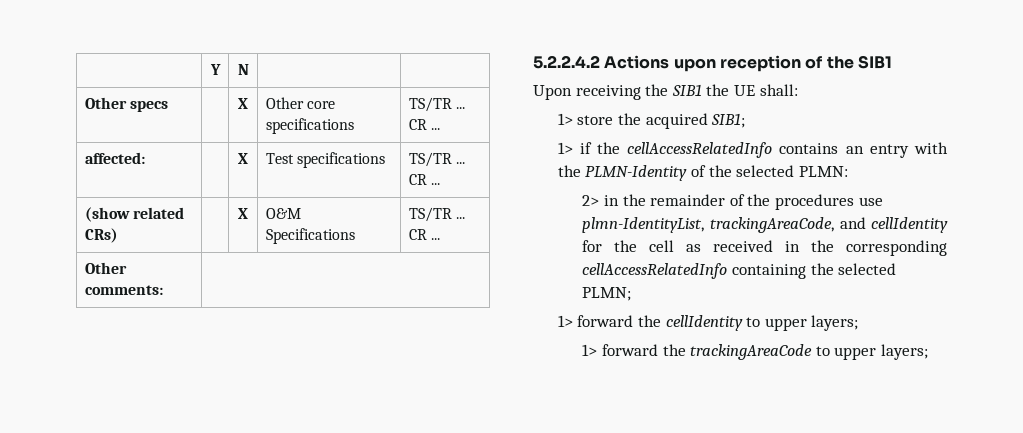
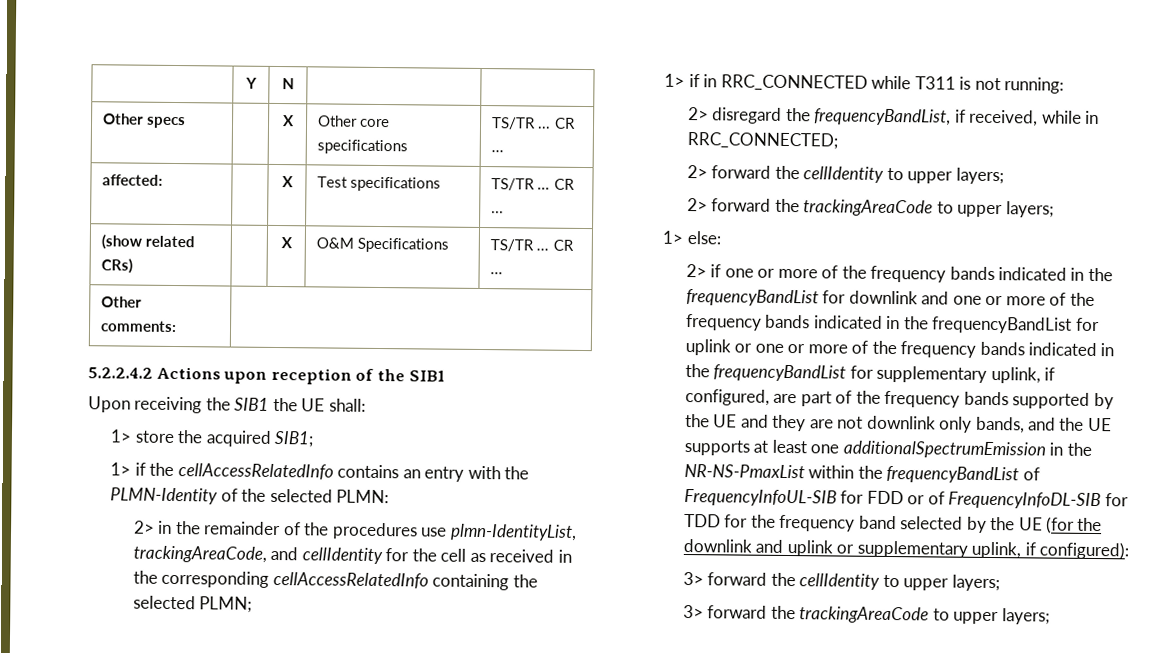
[577,315,859,331] [582,344,929,360] forward the cellIdentity to upper layers; // 1> forward the trackingAreaCode to upper layers; -> [688,74,1065,94] [687,107,1100,127] [686,132,838,150] [686,165,1004,185] [686,197,1054,218] [662,230,721,245] [685,263,1113,283] [685,288,1095,307] [685,313,1100,334] [684,338,1115,358] [684,363,1056,384] [684,388,1114,410] [684,413,1112,434] [683,439,1092,459] [683,463,1040,484] [683,488,1129,510] [683,513,1103,534] [682,538,1130,560] [682,571,1000,592] [682,604,1050,625] if in RRC_CONNECTED while T311 is not running: // 2> disregard the frequencyBandList, if received, while in RRC_CONNECTED; // 2> forward the cellIdentity to upper layers; // 2> forward the trackingAreaCode to upper layers; // 1> else: // 2> if one or more of the frequency bands indicated in the frequencyBandList for downlink and one or more of the frequency bands indicated in the frequencyBandList for uplink or one or more of the frequency bands indicated in the frequencyBandList for supplementary uplink, if configured, are part of the frequency bands supported by the UE and they are not downlink only bands, and the UE supports at least one additionalSpectrumEmission in the NR-NS-PmaxList within the frequencyBandList of FrequencyInfoUL-SIB for FDD or of FrequencyInfoDL-SIB for TDD for the frequency band selected by the UE (for the downlink and uplink or supplementary uplink, if configured): // 3> forward the cellIdentity to upper layers; // 3> forward the trackingAreaCode to upper layers;

